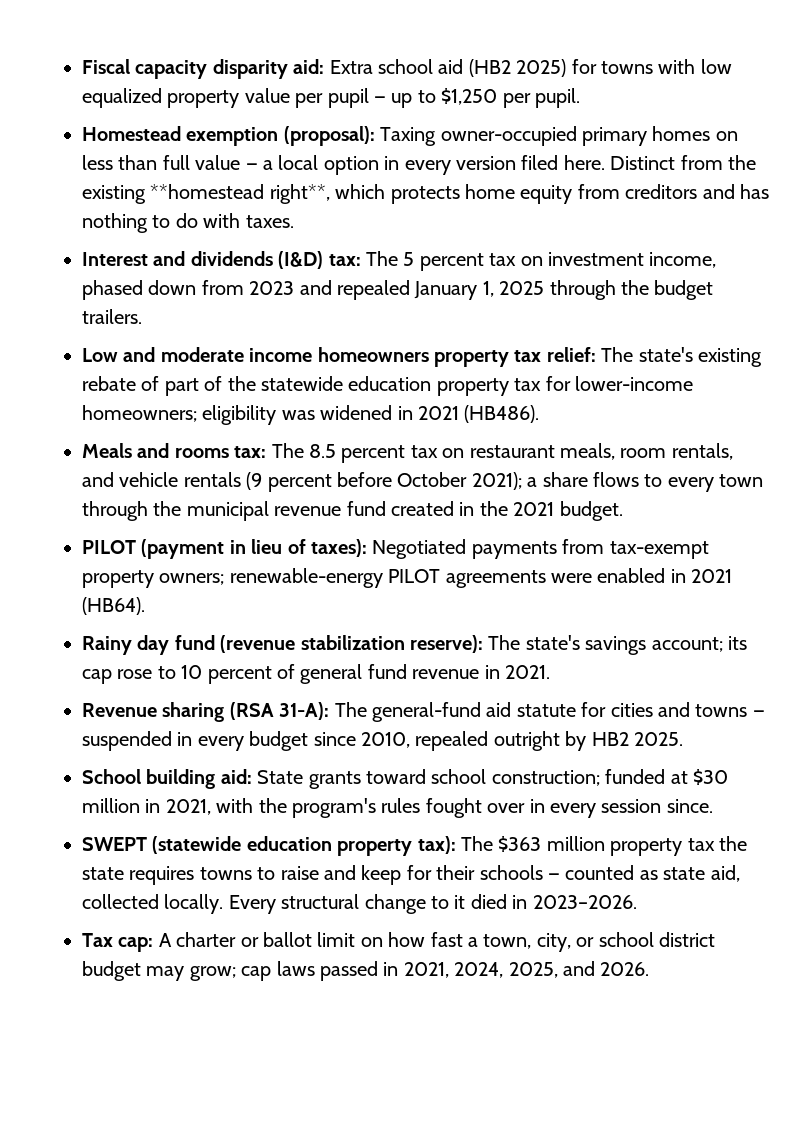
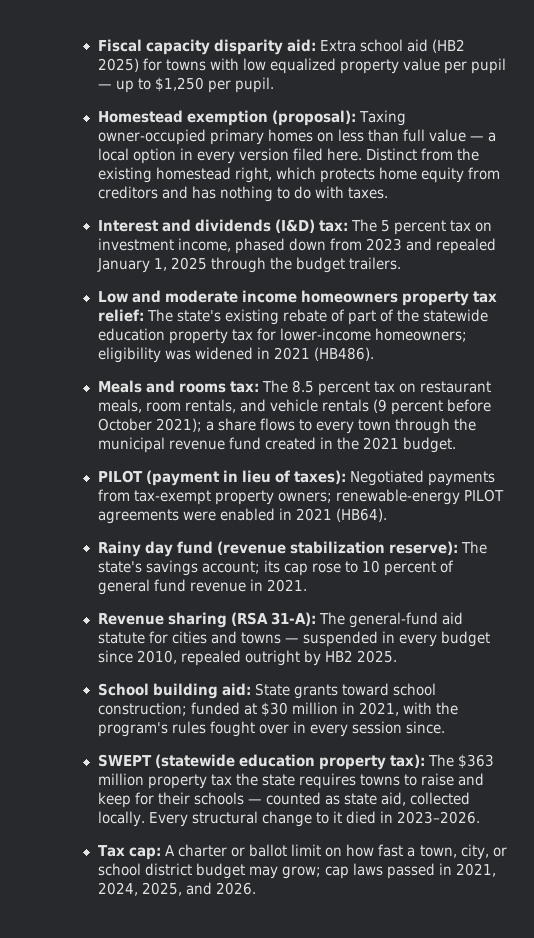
[150,184,330,204] **homestead right**, -> [156,167,273,183] homestead right,

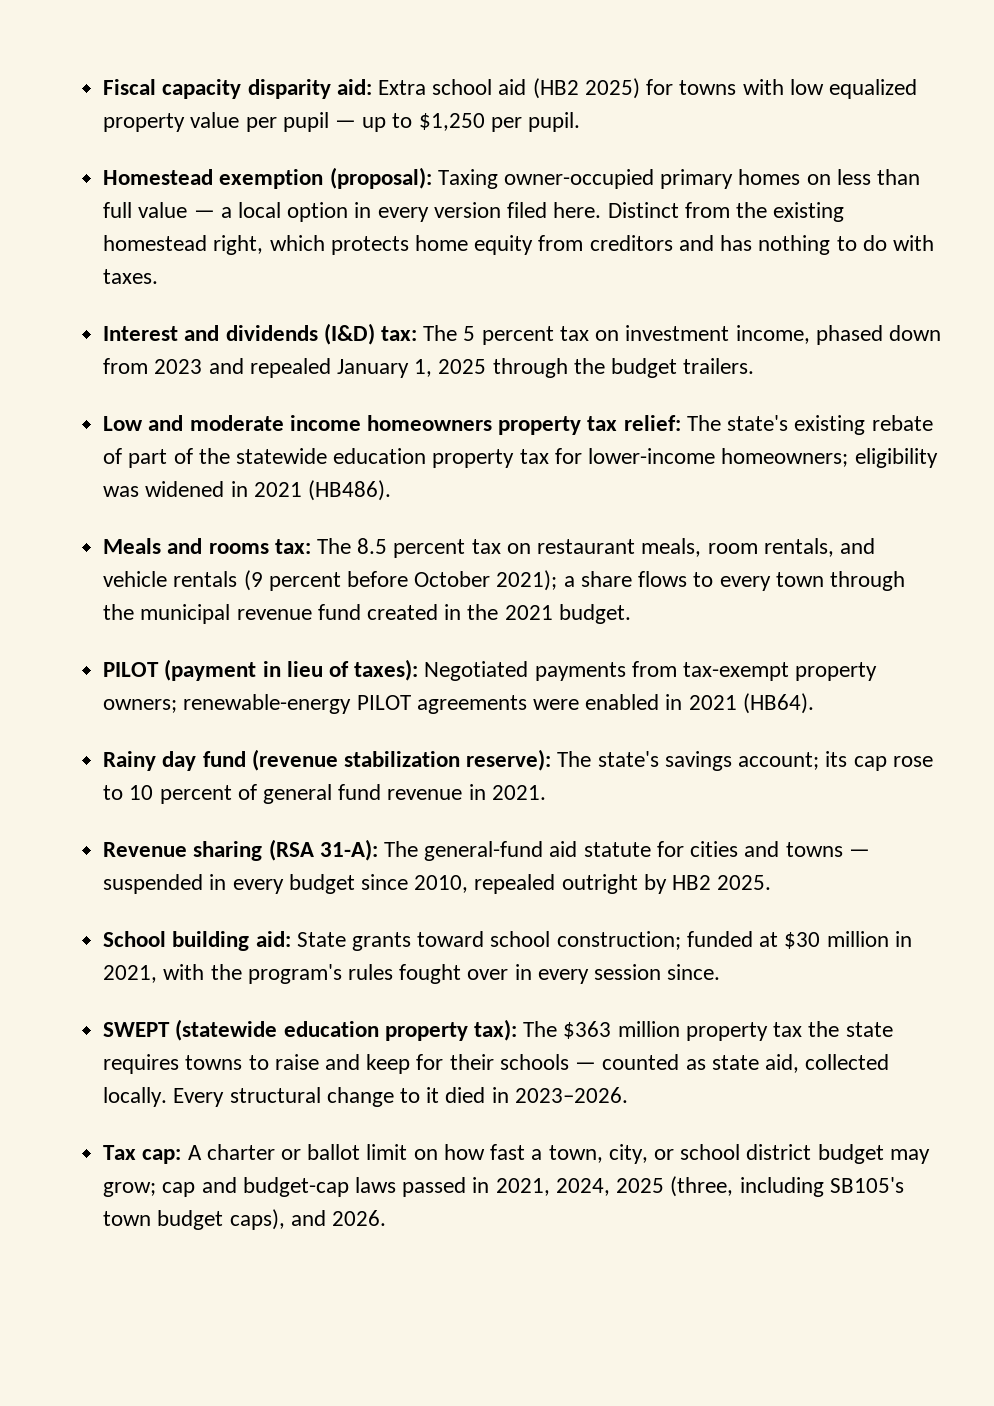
(350, 872) none -> [201,1177,349,1197] and budget-cap
[142,882,183,896] 2025, -> [616,1176,904,1197] [103,1209,285,1230] 2025 (three, including SB105's town budget caps),

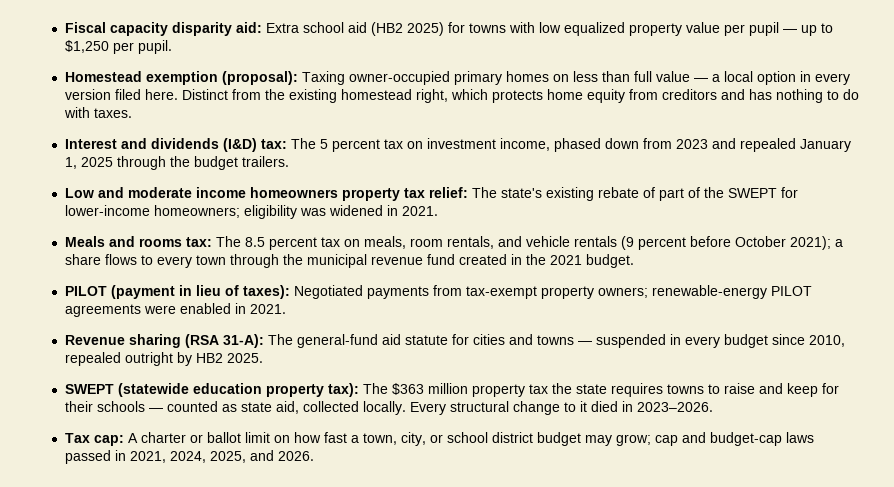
[236,448,549,468] statewide education property tax -> [727,188,777,198] SWEPT
[253,480,392,501] 2021 (HB486). -> [401,206,438,216] 2021.
[537,539,636,554] restaurant -> (360, 243) none
[688,693,814,714] [103,749,933,771] [103,784,486,804] 2021 (HB64). // Rainy day fund (revenue stabilization reserve): The state's savings account; its cap rose to 10 percent of general fund revenue in -> (246, 308) none
[103,931,912,951] [103,964,721,984] // School building aid: State grants toward school construction; funded at $30 million in 2021, with the program's rules fought over in every session since. -> (263, 358) none
[616,1176,904,1197] [103,1209,285,1230] 2025 (three, including SB105's town budget caps), -> [209,451,246,463] 2025,

